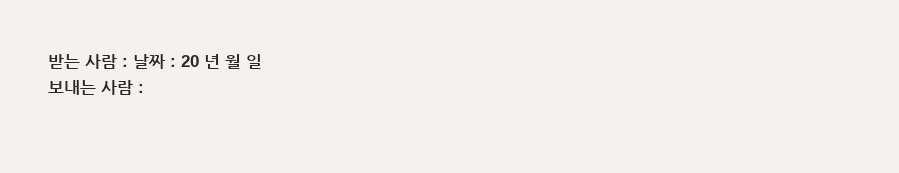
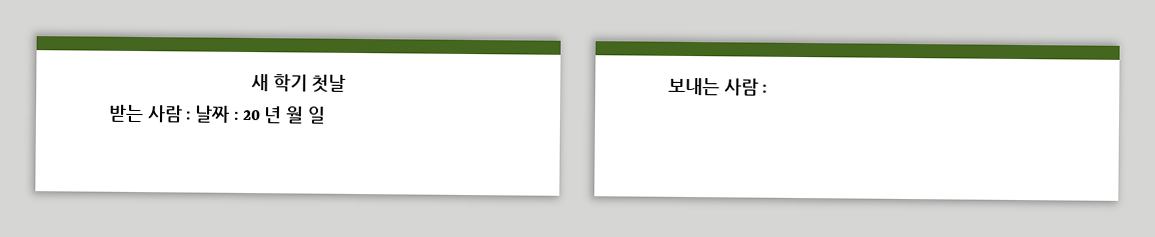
(48, 61) none -> [250,74,347,93] 새 학기 첫날 //

